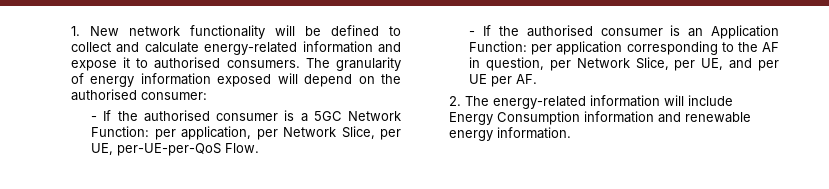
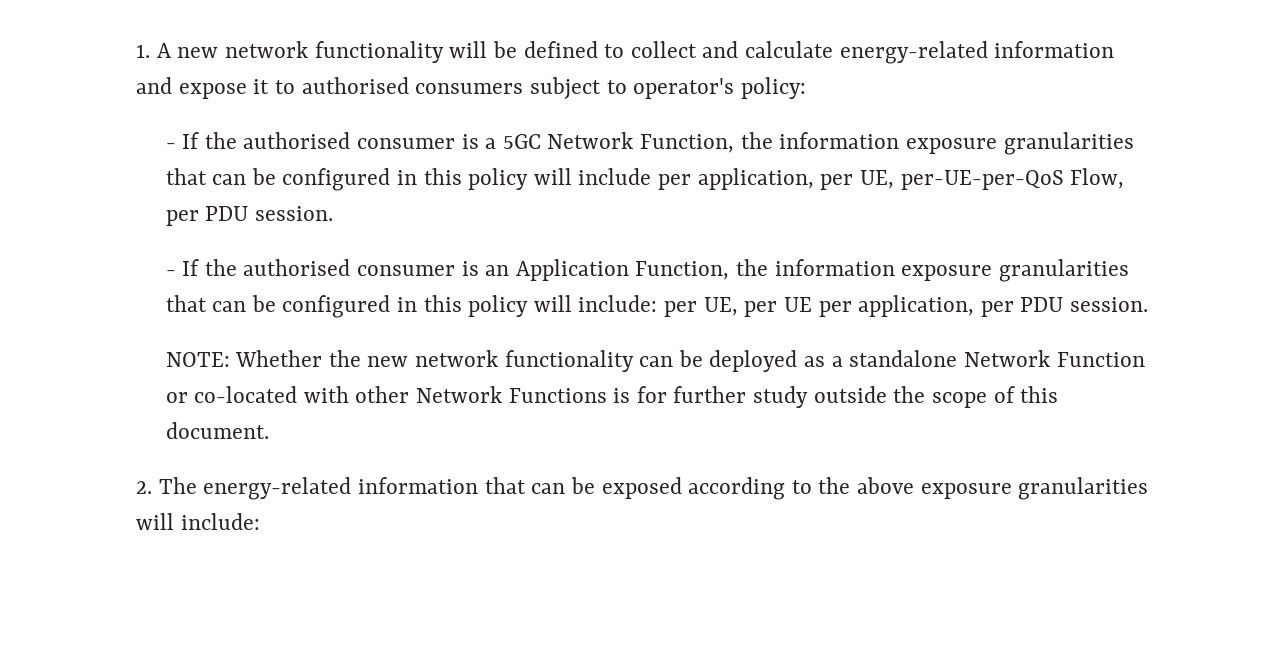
[89,26,119,36] New -> [156,43,219,58] A new
[226,57,401,71] [70,73,401,87] [70,89,207,101] consumers. The granularity of energy information exposed will depend on the authorised consumer: -> [415,77,806,99] consumers subject to operator's policy:
[91,126,401,140] [91,143,260,156] Function: per application, per Network Slice, per UE, per-UE-per-QoS Flow. -> [640,132,1134,155] [165,168,1125,191] [165,206,333,226] Function, the information exposure granularities that can be configured in this policy will include per application, per UE, per-UE-per-QoS Flow, per PDU session.
[469,41,779,55] [469,57,753,71] Function: per application corresponding to the AF in question, per Network Slice, per UE, and -> [635,259,1129,282] [165,295,738,318] Function, the information exposure granularities that can be configured in this policy will include: per UE,
[516,74,538,84] [448,95,733,109] [448,111,751,125] [448,127,571,141] AF. // 2. The energy-related information will include Energy Consumption information and renewable energy information. -> [858,295,1148,317] [165,350,1145,372] [165,386,1059,408] [165,422,269,439] [136,477,1149,500] [136,513,260,530] application, per PDU session. // NOTE: Whether the new network functionality can be deployed as a standalone Network Function or co-located with other Network Functions is for further study outside the scope of this document. // 2. The energy-related information that can be exposed according to the above exposure granularities will include:

